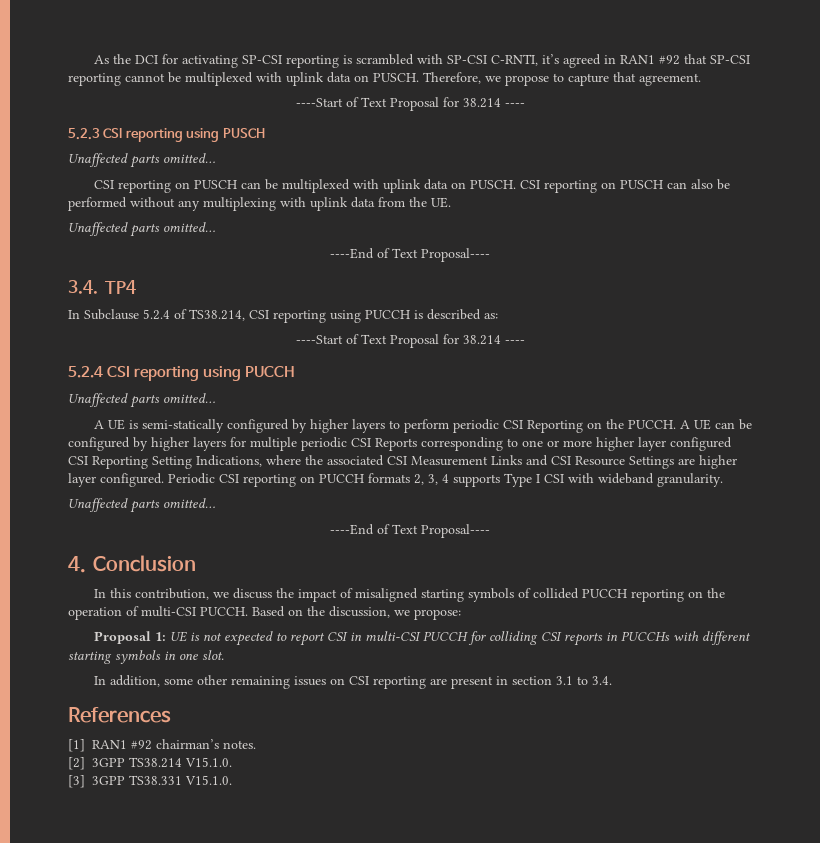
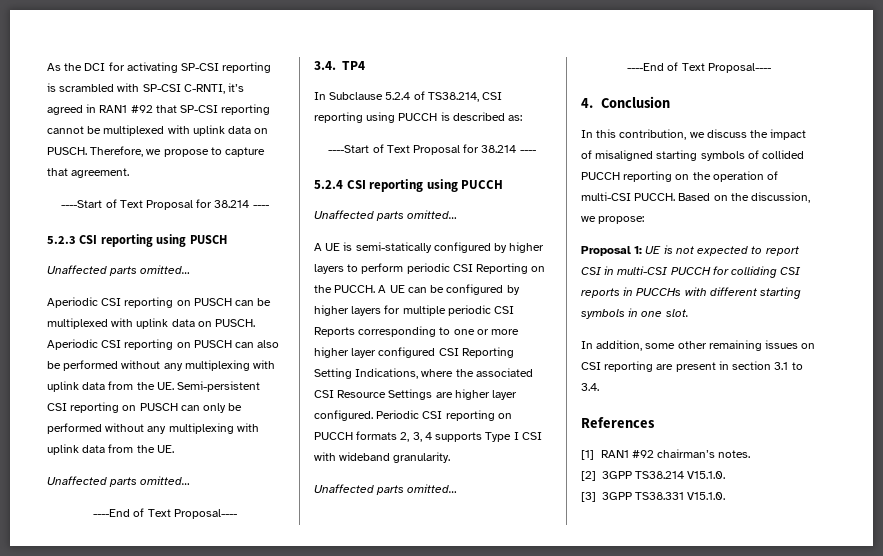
(215, 158) none -> [47,297,98,308] Aperiodic
(516, 184) none -> [47,339,98,350] Aperiodic
(451, 202) none -> [177,381,261,392] [47,402,243,413] [47,423,259,434] [47,444,174,455] Semi-persistent CSI reporting on PUSCH can only be performed without any multiplexing with uplink data from the UE.
[411,455,571,466] Measurement Links and CSI -> (334, 394) none

